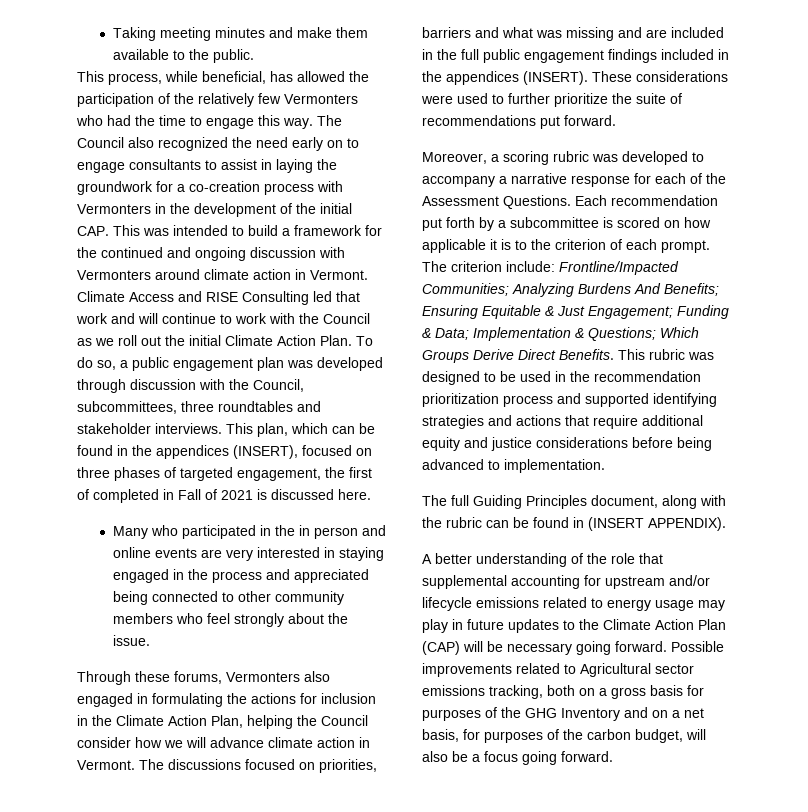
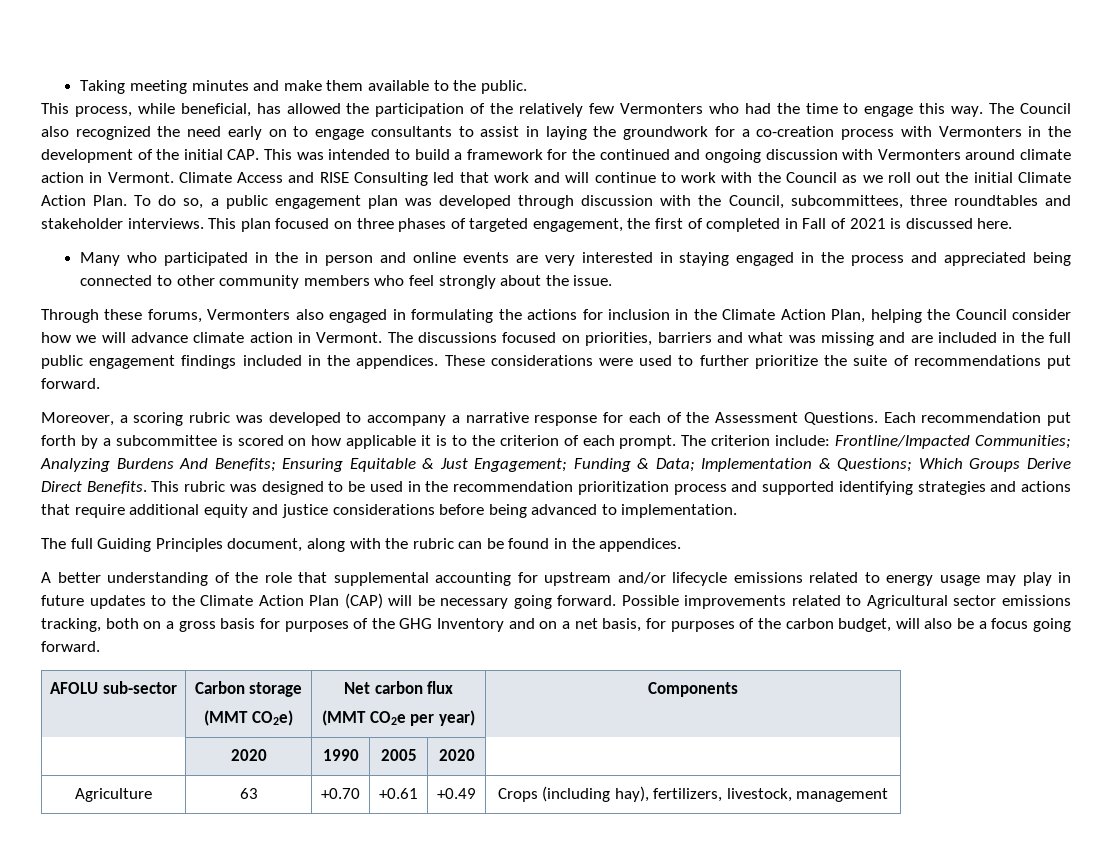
[257,423,375,437] [77,445,298,459] plan, which can be found in the appendices (INSERT), -> [240,218,271,232] plan
[446,71,588,85] appendices (INSERT). -> [356,355,439,369] appendices.
[588,517,726,531] (INSERT APPENDIX). -> [571,538,682,552] the appendices.
(613, 756) none -> [50,681,177,694] [194,681,303,697] [204,710,293,726] [343,681,454,694] [322,710,475,726] [648,682,739,697] [230,749,267,761] [322,749,359,761] [380,749,417,761] [438,749,475,761] [75,788,152,802] [239,788,258,799] [321,788,360,799] [379,788,418,799] [437,788,476,799] [497,786,889,802] // AFOLU sub-sector | Carbon storage // (MMT CO2e) | Net carbon flux // (MMT CO2e per year) | Components // | 2020 | 1990 | 2005 | 2020 | // Agriculture | 63 | +0.70 | +0.61 | +0.49 | Crops (including hay), fertilizers, livestock, management

